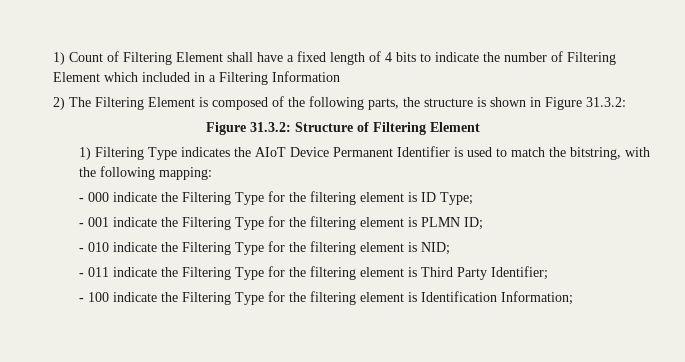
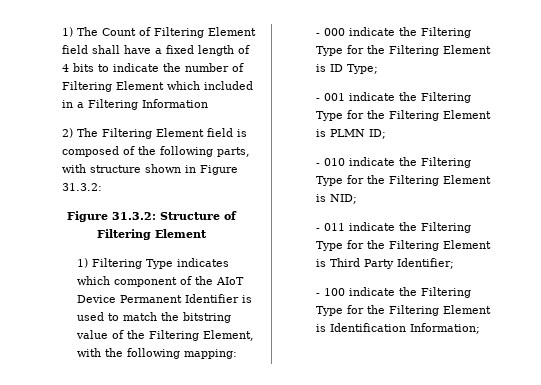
[52,52,65,65] 1) -> [61,27,98,37] 1) The
(223, 57) none -> [61,45,88,54] field
(195, 102) none -> [206,128,233,137] field
[402,97,486,107] the structure is -> [61,164,141,173] with structure
(230, 152) none -> [77,276,193,287] which component of
[569,147,621,160] bitstring, -> [183,312,232,323] [76,330,255,341] bitstring value of the Filtering Element,
[309,191,404,205] filtering element -> [389,45,492,56] Filtering Element
[309,216,404,230] filtering element -> [389,110,492,121] Filtering Element
[309,241,404,255] filtering element -> [389,175,492,186] Filtering Element
[309,266,404,280] filtering element -> [389,240,492,251] Filtering Element
[309,291,404,305] filtering element -> [389,305,492,316] Filtering Element

